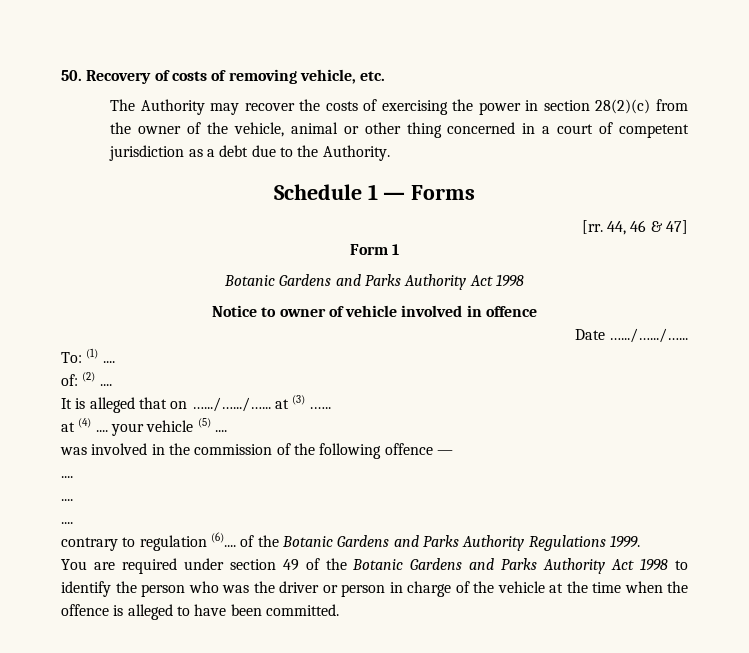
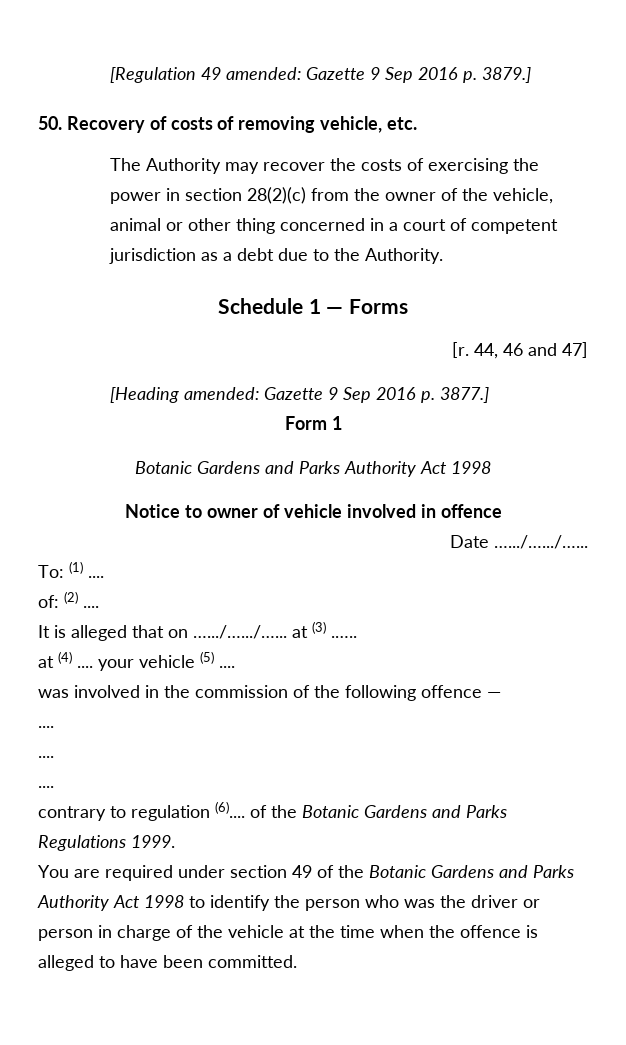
(61, 75) none -> [109,67,531,83] [Regulation 49 amended: Gazette 9 Sep 2016 p. 3879.] //
[581,220,603,234] [rr. -> [452,342,469,358] [r.
[650,221,663,232] & -> [528,343,557,356] and
(689, 227) none -> [109,387,489,403] // [Heading amended: Gazette 9 Sep 2016 p. 3877.]
[462,535,525,551] Authority -> (507, 811) none

